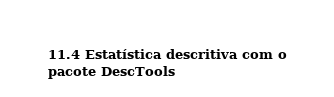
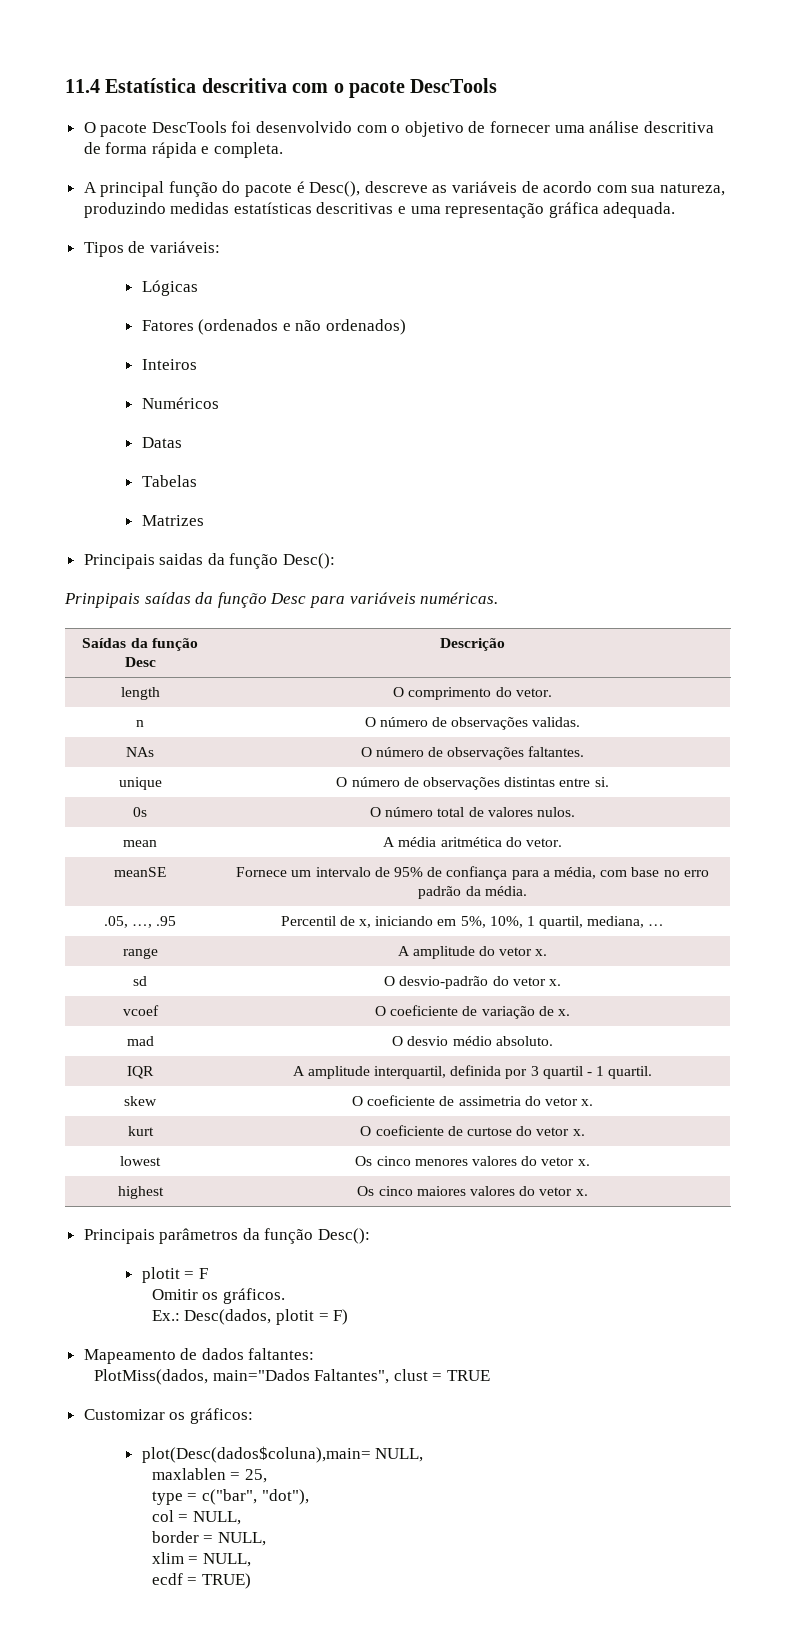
(175, 71) none -> [83,121,714,137] [83,142,284,158] [83,181,725,197] [83,202,676,218] [83,241,220,257] [141,280,198,296] [141,319,406,335] [141,359,197,370] [141,397,219,409] [141,437,182,448] [141,475,197,487] [141,515,204,526] [83,553,336,569] [64,592,499,608] [82,638,198,651] [124,657,156,667] [440,638,505,651] [120,687,160,700] [393,687,552,700] [136,720,144,727] [364,717,581,730] [126,747,154,757] [360,746,585,760] [118,777,162,790] [336,777,609,790] [133,807,147,817] [370,807,575,817] [123,840,157,847] [383,837,562,847] [114,867,166,877] [236,866,709,880] [418,886,527,899] [103,916,177,928] [280,916,665,929] [122,948,158,959] [397,946,548,959] [133,976,147,986] [384,976,561,989] [122,1005,159,1016] [375,1005,570,1019] [126,1036,154,1046] [392,1036,553,1046] [127,1066,154,1079] [292,1065,653,1079] [124,1096,157,1106] [351,1095,594,1106] [127,1126,154,1136] [360,1125,585,1136] [120,1156,161,1166] [355,1156,590,1166] [117,1186,164,1199] [357,1186,588,1196] [83,1228,371,1244] [141,1267,208,1283] [151,1288,285,1304] [151,1309,349,1325] [83,1348,315,1364] [93,1369,490,1385] [83,1408,253,1424] [141,1446,424,1463] [151,1468,267,1483] [151,1489,309,1505] [151,1510,241,1525] [151,1531,266,1546] [151,1552,251,1567] [151,1573,251,1589] // O pacote DescTools foi desenvolvido com o objetivo de fornecer uma análise descritiva de forma rápida e completa. // A principal função do pacote é Desc(), descreve as variáveis de acordo com sua natureza, produzindo medidas estatísticas descritivas e uma representação gráfica adequada. // Tipos de variáveis: // Lógicas // Fatores (ordenados e não ordenados) // Inteiros // Numéricos // Datas // Tabelas // Matrizes // Principais saidas da função Desc(): // Prinpipais saídas da função Desc para variáveis numéricas. // Saídas da função Desc | Descrição // length | O comprimento do vetor. // n | O número de observações validas. // NAs | O número de observações faltantes. // unique | O número de observações distintas entre si. // 0s | O número total de valores nulos. // mean | A média aritmética do vetor. // meanSE | Fornece um intervalo de 95% de confiança para a média, com base no erro padrão da média. // .05, …, .95 | Percentil de x, iniciando em 5%, 10%, 1 quartil, mediana, … // range | A amplitude do vetor x. // sd | O desvio-padrão do vetor x. // vcoef | O coeficiente de variação de x. // mad | O desvio médio absoluto. // IQR | A amplitude interquartil, definida por 3 quartil - 1 quartil. // skew | O coeficiente de assimetria do vetor x. // kurt | O coeficiente de curtose do vetor x. // lowest | Os cinco menores valores do vetor x. // highest | Os cinco maiores valores do vetor x. // Principais parâmetros da função Desc(): // plotit = F // Omitir os gráficos. // Ex.: Desc(dados, plotit = F) // Mapeamento de dados faltantes: // PlotMiss(dados, main="Dados Faltantes", clust = TRUE // Customizar os gráficos: // plot(Desc(dados$coluna),main= NULL, // maxlablen = 25, // type = c("bar", "dot"), // col = NULL, // border = NULL, // xlim = NULL, // ecdf = TRUE)

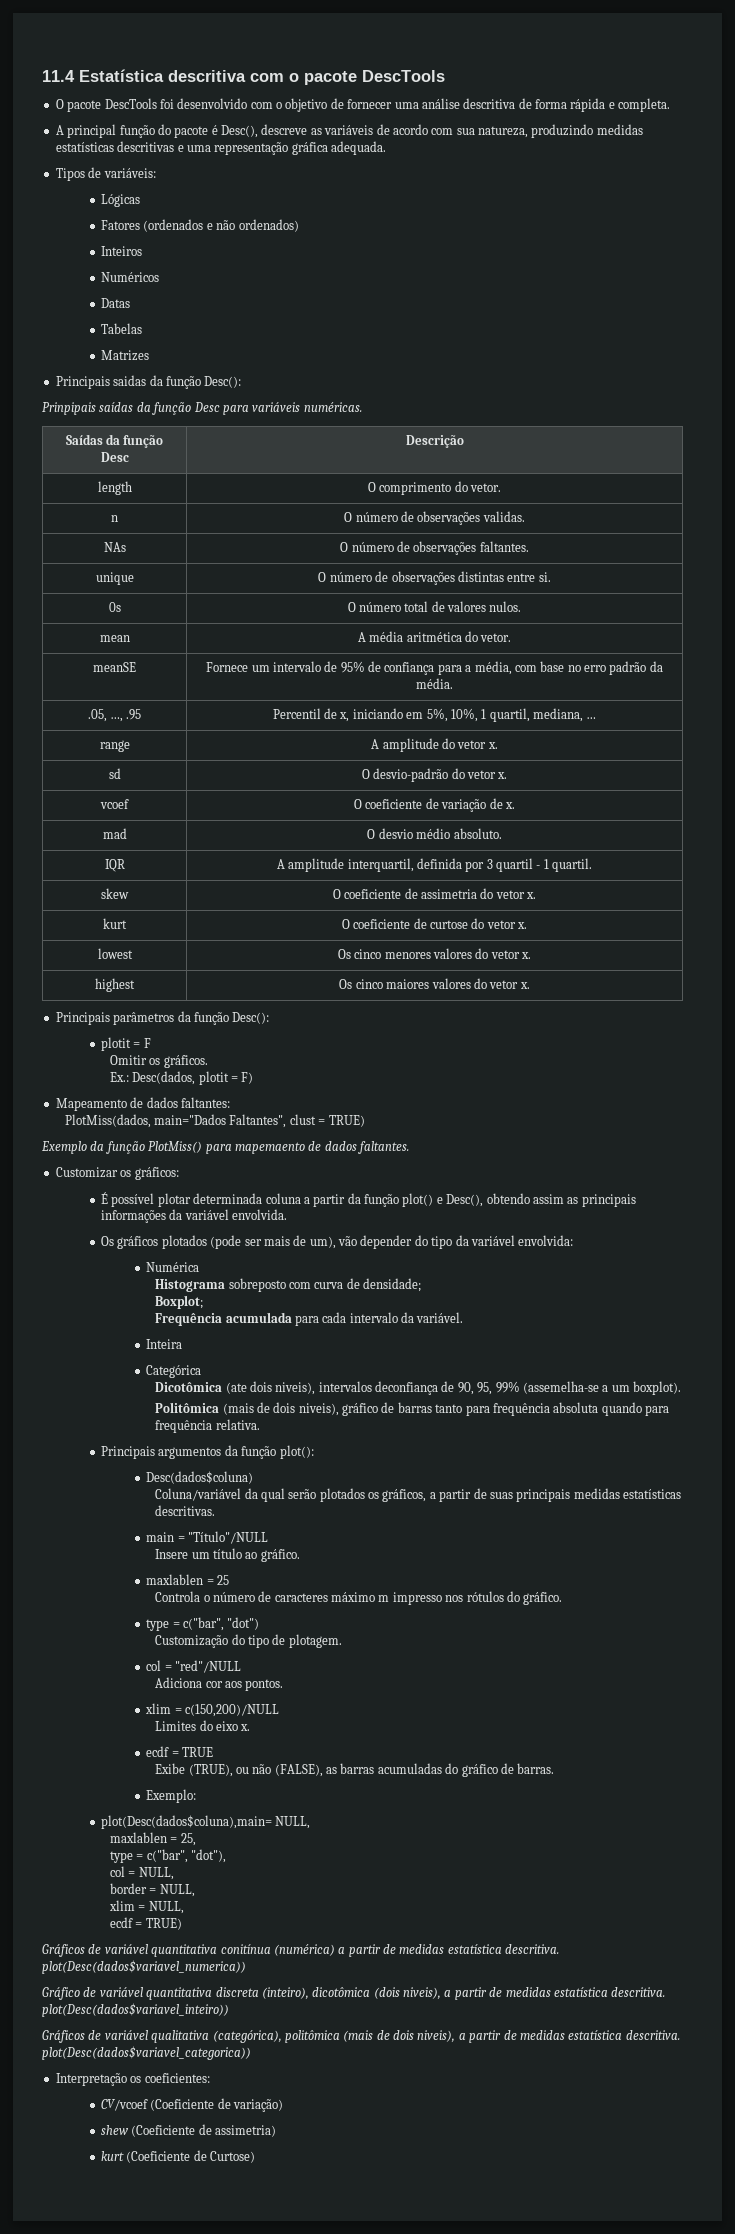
[446,1370,490,1381] [83,1408,253,1424] TRUE // Customizar os gráficos: -> [328,1115,365,1127] [41,1141,409,1154] [55,1167,179,1180] [101,1192,636,1207] [101,1209,288,1223] [101,1235,574,1249] [146,1262,200,1272] [155,1278,422,1292] [155,1295,204,1309] [155,1312,464,1326] [146,1339,183,1349] [146,1365,202,1378] [155,1381,682,1395] [155,1402,670,1416] [155,1419,260,1433] [101,1445,314,1459] [146,1471,254,1484] [155,1488,682,1502] [155,1505,216,1516] [146,1531,269,1544] [155,1548,300,1562] [146,1574,230,1585] [155,1591,563,1605] [146,1617,260,1631] [155,1634,342,1648] [146,1660,242,1673] [155,1677,284,1691] [145,1703,280,1717] [155,1720,251,1731] [146,1746,214,1757] [155,1763,555,1777] [146,1789,197,1803] TRUE) // Exemplo da função PlotMiss() para mapemaento de dados faltantes. // Customizar os gráficos: // É possível plotar determinada coluna a partir da função plot() e Desc(), obtendo assim as principais informações da variável envolvida. // Os gráficos plotados (pode ser mais de um), vão depender do tipo da variável envolvida: // Numérica // Histograma sobreposto com curva de densidade; // Boxplot; // Frequência acumulada para cada intervalo da variável. // Inteira // Categórica // Dicotômica (ate dois niveis), intervalos deconfiança de 90, 95, 99% (assemelha-se a um boxplot). // Politômica (mais de dois niveis), gráfico de barras tanto para frequência absoluta quando para frequência relativa. // Principais argumentos da função plot(): // Desc(dados$coluna) // Coluna/variável da qual serão plotados os gráficos, a partir de suas principais medidas estatísticas descritivas. // main = "Título"/NULL // Insere um título ao gráfico. // maxlablen = 25 // Controla o número de caracteres máximo m impresso nos rótulos do gráfico. // type = c("bar", "dot") // Customização do tipo de plotagem. // col = "red"/NULL // Adiciona cor aos pontos. // xlim = c(150,200)/NULL // Limites do eixo x. // ecdf = TRUE // Exibe (TRUE), ou não (FALSE), as barras acumuladas do gráfico de barras. // Exemplo:
(251, 1581) none -> [42,1944,560,1957] [42,1960,246,1974] [42,1987,666,2000] [42,2003,229,2017] [42,2030,680,2043] [42,2046,251,2060] [55,2073,210,2086] [101,2098,284,2112] [101,2124,277,2137] [101,2150,256,2163] // Gráficos de variável quantitativa conitínua (numérica) a partir de medidas estatística descritiva. plot(Desc(dados$variavel_numerica)) // Gráfico de variável quantitativa discreta (inteiro), dicotômica (dois niveis), a partir de medidas estatística descritiva. plot(Desc(dados$variavel_inteiro)) // Gráficos de variável qualitativa (categórica), politômica (mais de dois niveis), a partir de medidas estatística descritiva. plot(Desc(dados$variavel_categorica)) // Interpretação os coeficientes: // CV/vcoef (Coeficiente de variação) // shew (Coeficiente de assimetria) // kurt (Coeficiente de Curtose)

